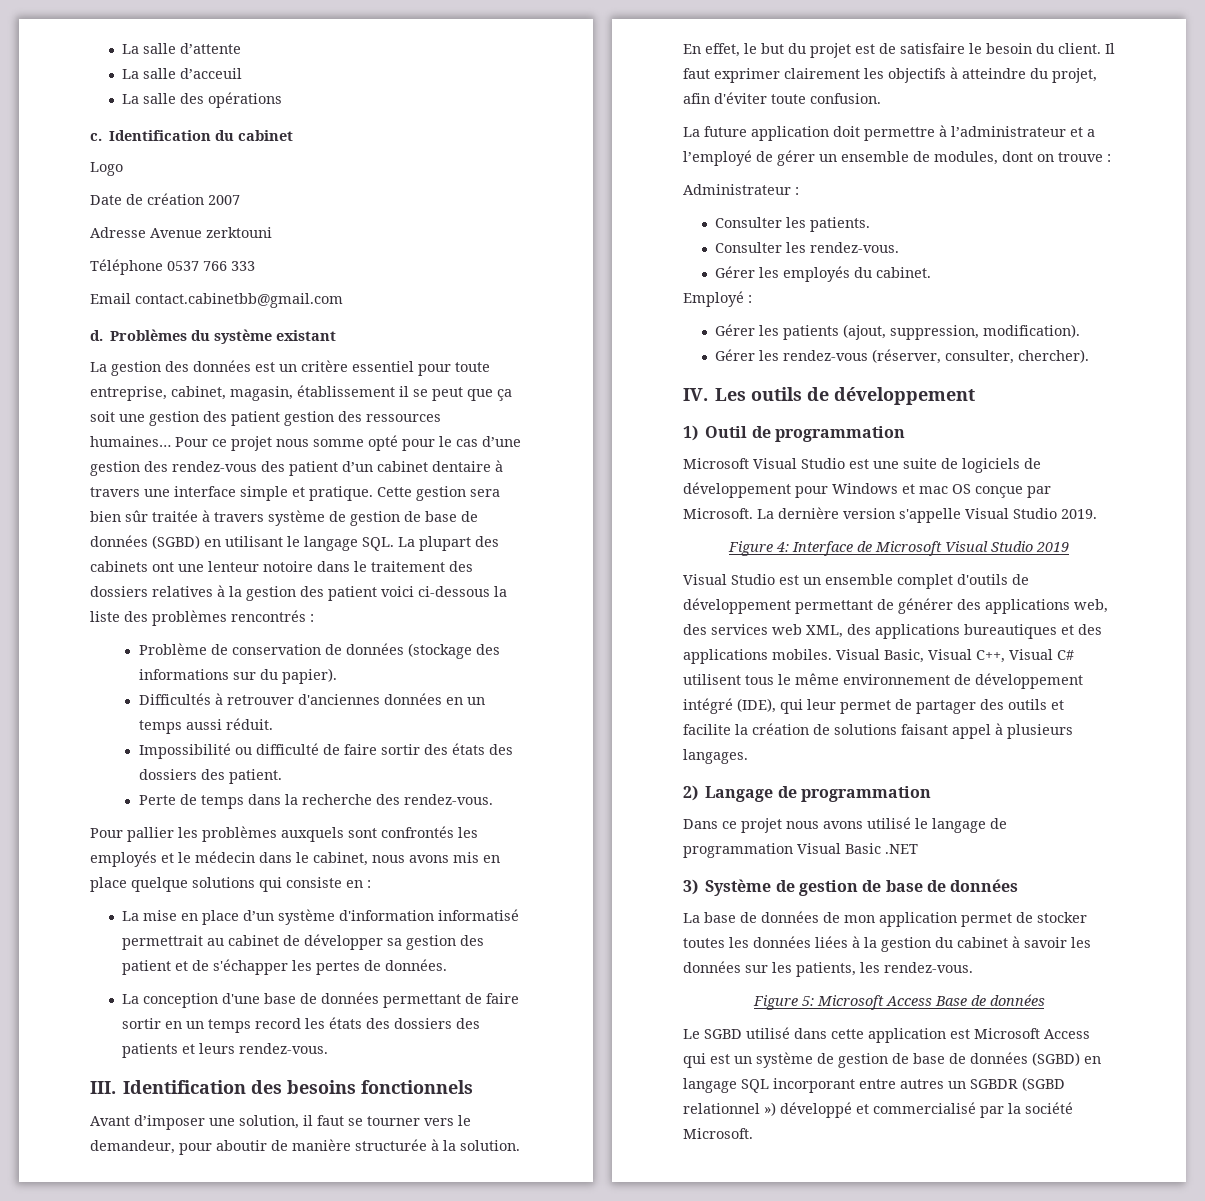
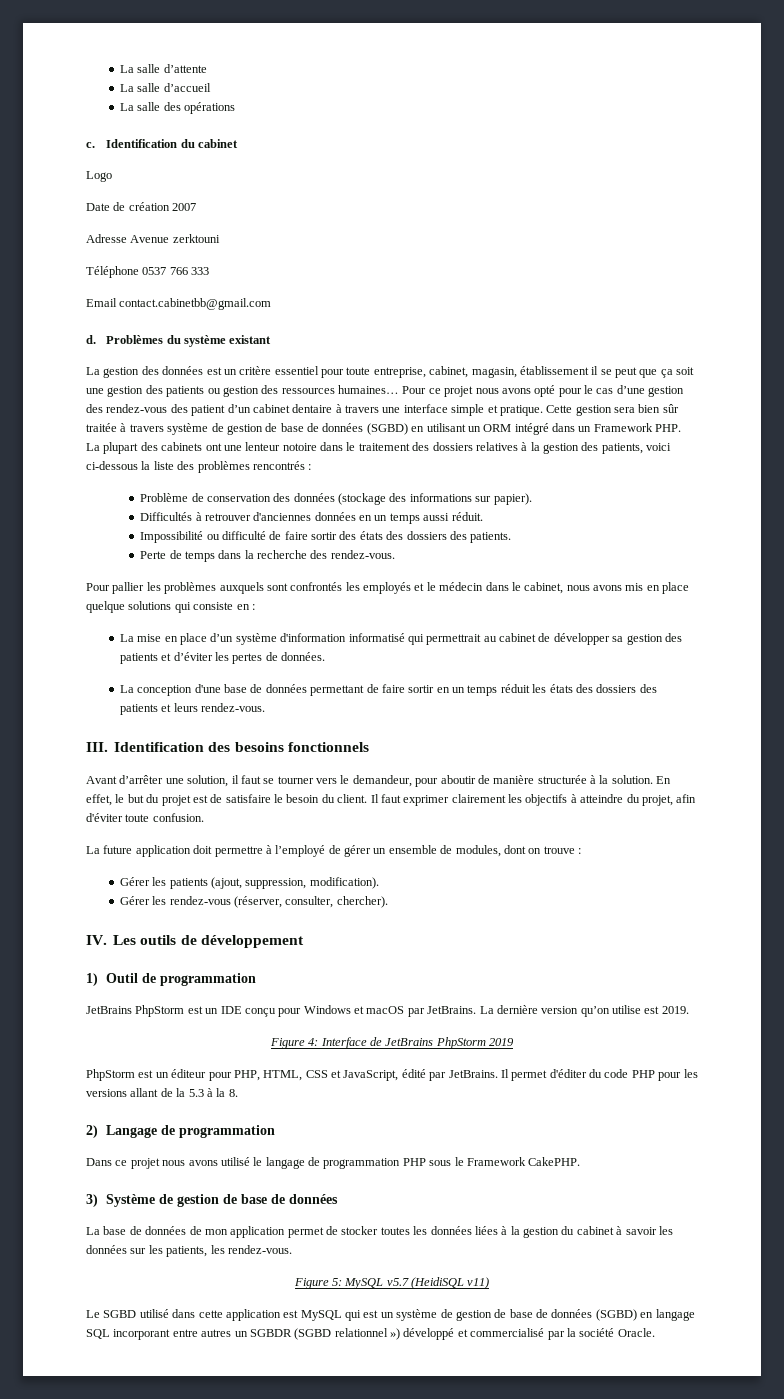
[180,68,243,79] d’acceuil -> [163,83,211,92] d’accueil
[231,411,280,426] patient -> [166,386,221,397] patients ou
[313,439,364,447] somme -> [501,388,531,394] avons
[287,536,394,551] le langage SQL. -> [467,423,682,435] un ORM intégré dans un Framework PHP.
[328,586,377,601] patient -> [601,443,643,454] patients,
[324,644,342,655] de -> [273,493,291,502] des
[259,669,278,680] du -> (492, 499) none
[228,769,282,784] patient. -> [470,532,512,543] patients.
(520, 915) none -> [407,634,424,645] qui
[122,959,289,975] patient et de s'échapper -> [119,652,213,664] patients et d’éviter
[255,1018,302,1029] record -> [500,684,530,693] réduit
[134,1115,205,1130] d’imposer -> [119,775,164,784] d’arrêter
[951,126,1095,137] l’administrateur et a -> (272, 849) none
[683,184,799,195] [715,217,871,232] [715,242,900,253] [715,266,932,282] [683,291,752,307] // Administrateur : // Consulter les patients. // Consulter les rendez-vous. // Gérer les employés du cabinet. // Employé : -> (581, 851) none
[683,458,1041,473] [683,482,1051,498] [683,507,1057,523] Microsoft Visual Studio est une suite de logiciels de développement pour Windows et mac OS conçue par Microsoft. La dernière version s'appelle Visual Studio -> [86,1005,660,1017] JetBrains PhpStorm est un IDE conçu pour Windows et macOS par JetBrains. La dernière version qu’on utilise est
[875,541,1069,556] [683,574,1029,589] [683,598,1108,614] [683,624,1102,639] [683,649,1074,664] [683,673,1083,689] [683,698,1064,714] [683,723,1073,739] [683,749,748,764] Microsoft Visual Studio 2019 // Visual Studio est un ensemble complet d'outils de développement permettant de générer des applications web, des services web XML, des applications bureautiques et des applications mobiles. Visual Basic, Visual C++, Visual C# utilisent tous le même environnement de développement intégré (IDE), qui leur permet de partager des outils et facilite la création de solutions faisant appel à plusieurs langages. -> [385,1037,515,1049] [86,1069,698,1081] [86,1088,238,1097] JetBrains PhpStorm 2019 // PhpStorm est un éditeur pour PHP, HTML, CSS et JavaScript, édité par JetBrains. Il permet d'éditer du code PHP pour les versions allant de la 5.3 à la 8.
[797,843,918,854] Visual Basic .NET -> [402,1157,581,1166] PHP sous le Framework CakePHP.
[816,994,1045,1010] Microsoft Access Base de données -> [344,1277,490,1289] MySQL v5.7 (HeidiSQL v11)
[974,1028,1090,1039] Microsoft Access -> [300,1310,342,1321] MySQL
[683,1128,753,1139] Microsoft. -> [617,1328,655,1337] Oracle.

